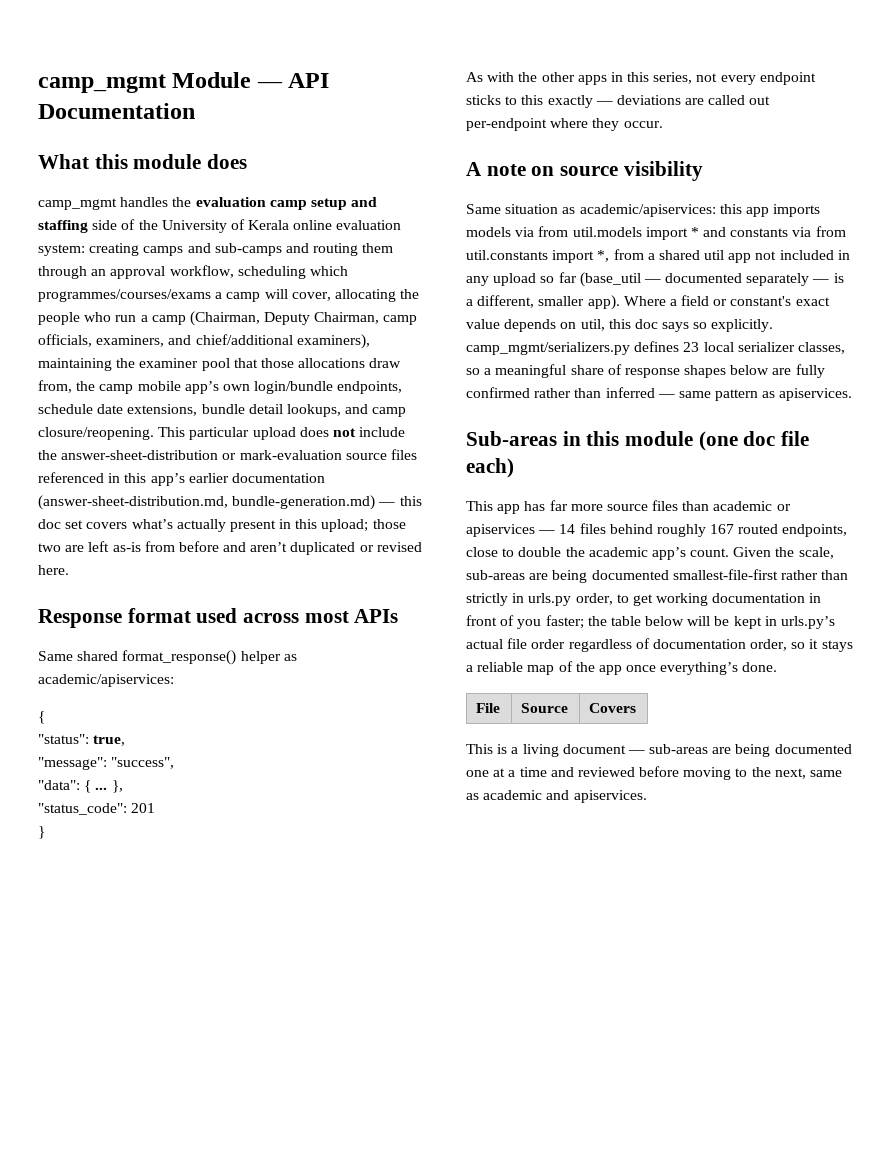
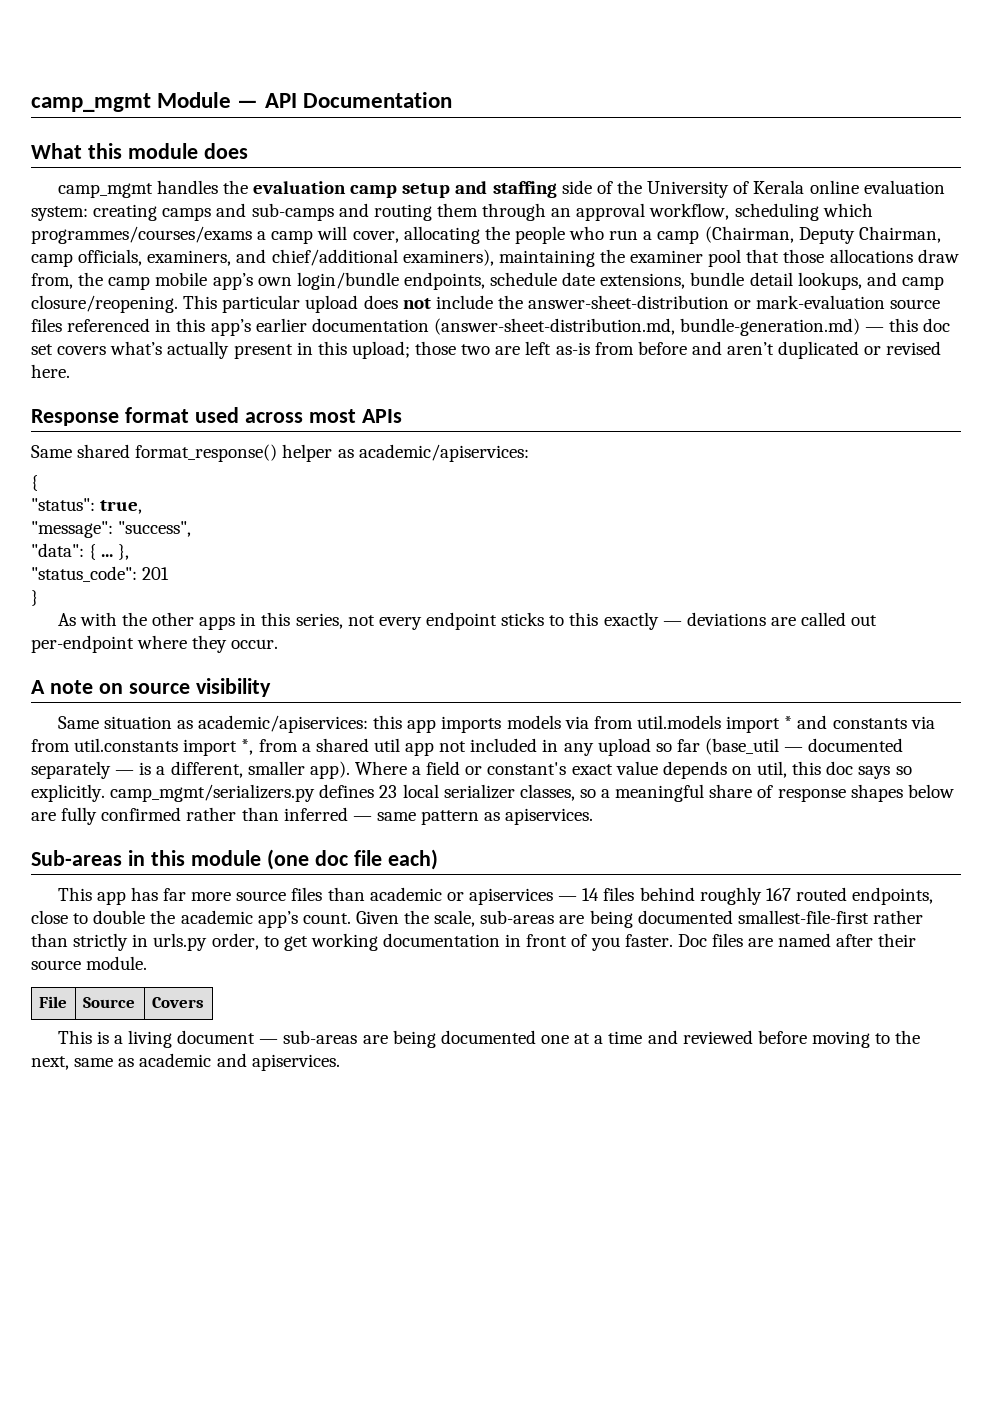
[545,615,836,629] [466,638,853,652] [466,661,778,675] faster; the table below will be kept in urls.py’s actual file order regardless of documentation order, so it stays a reliable map of the app once everything’s done. -> [624,933,917,947] [31,956,148,970] faster. Doc files are named after their source module.

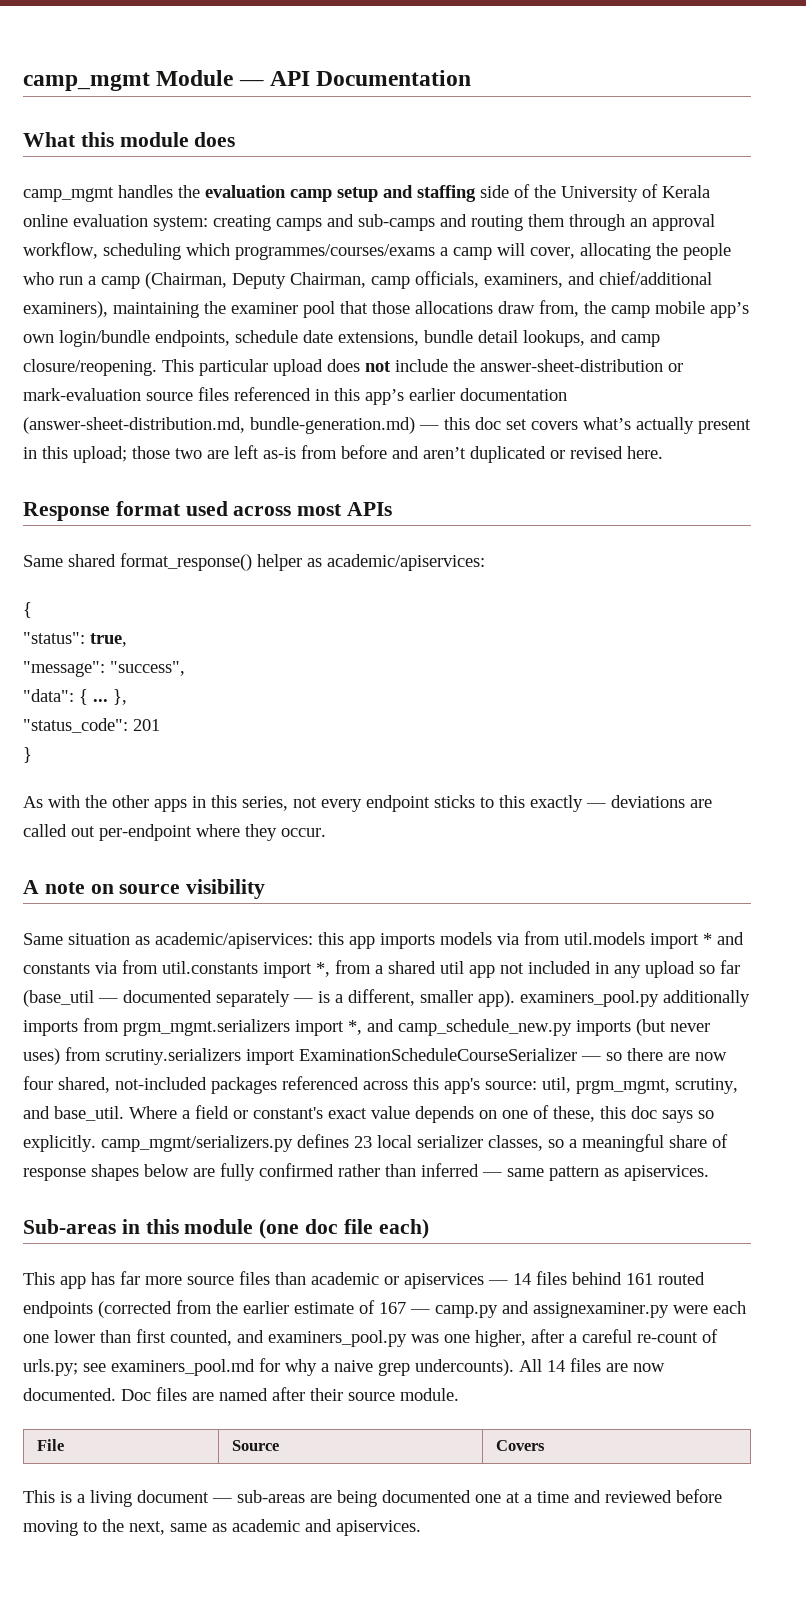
(350, 770) none -> [520,990,750,1007] [23,1018,710,1036] [23,1047,727,1065] [23,1076,738,1094] [23,1106,124,1121] examiners_pool.py additionally imports from prgm_mgmt.serializers import *, and camp_schedule_new.py imports (but never uses) from scrutiny.serializers import ExaminationScheduleCourseSerializer — so there are now four shared, not-included packages referenced across this app's source: util, prgm_mgmt, scrutiny, and base_util.
[757,761,788,778] util, -> [502,1105,595,1122] one of these,
[699,887,934,905] [31,910,923,928] [31,933,673,951] roughly 167 routed endpoints, close to double the academic app’s count. Given the scale, sub-areas are being documented smallest-file-first rather than strictly in urls.py order, to get working documentation in front of you faster. -> [626,1272,705,1285] [23,1300,746,1318] [23,1329,718,1347] [23,1358,665,1376] [23,1388,116,1401] 161 routed endpoints (corrected from the earlier estimate of 167 — camp.py and assignexaminer.py were each one lower than first counted, and examiners_pool.py was one higher, after a careful re-count of urls.py; see examiners_pool.md for why a naive grep undercounts). All 14 files are now documented.

